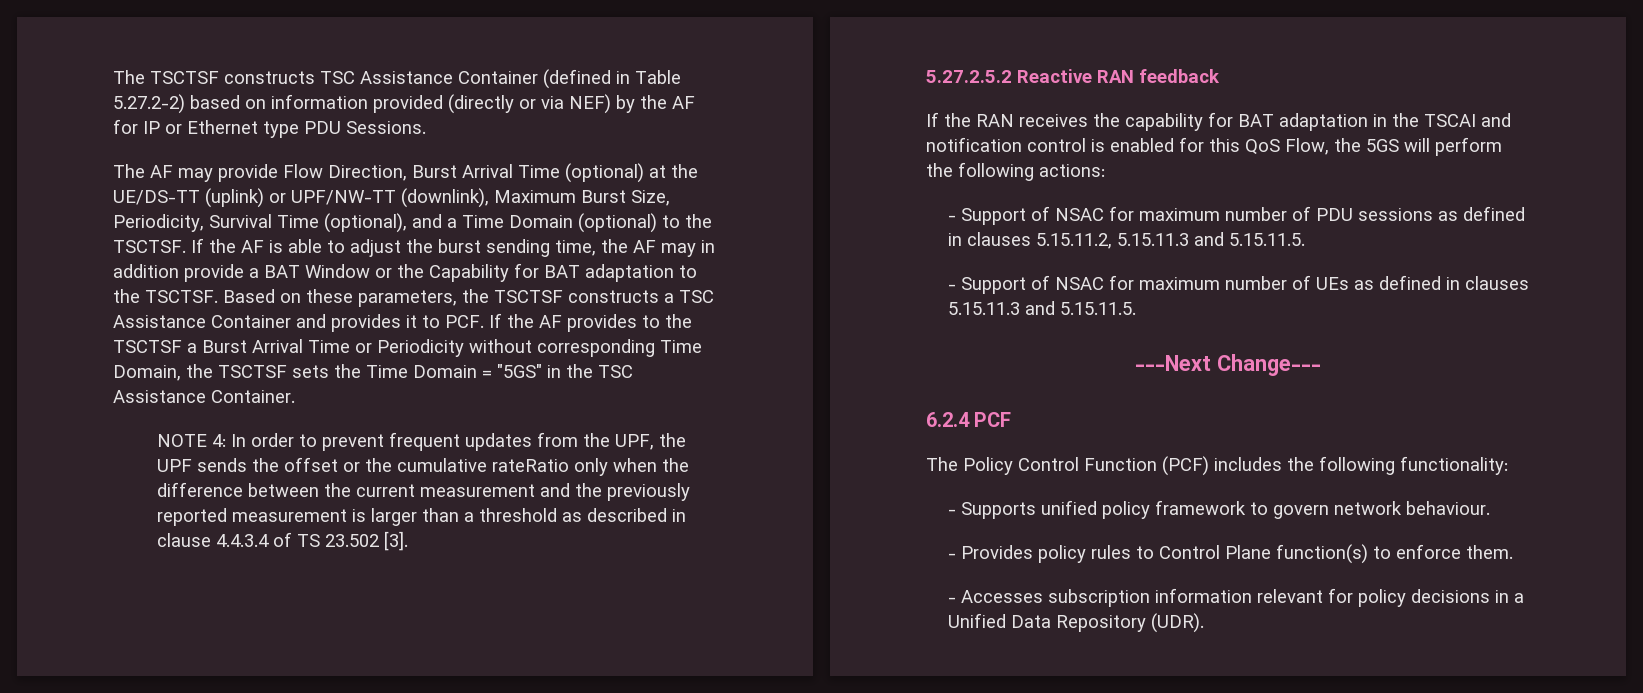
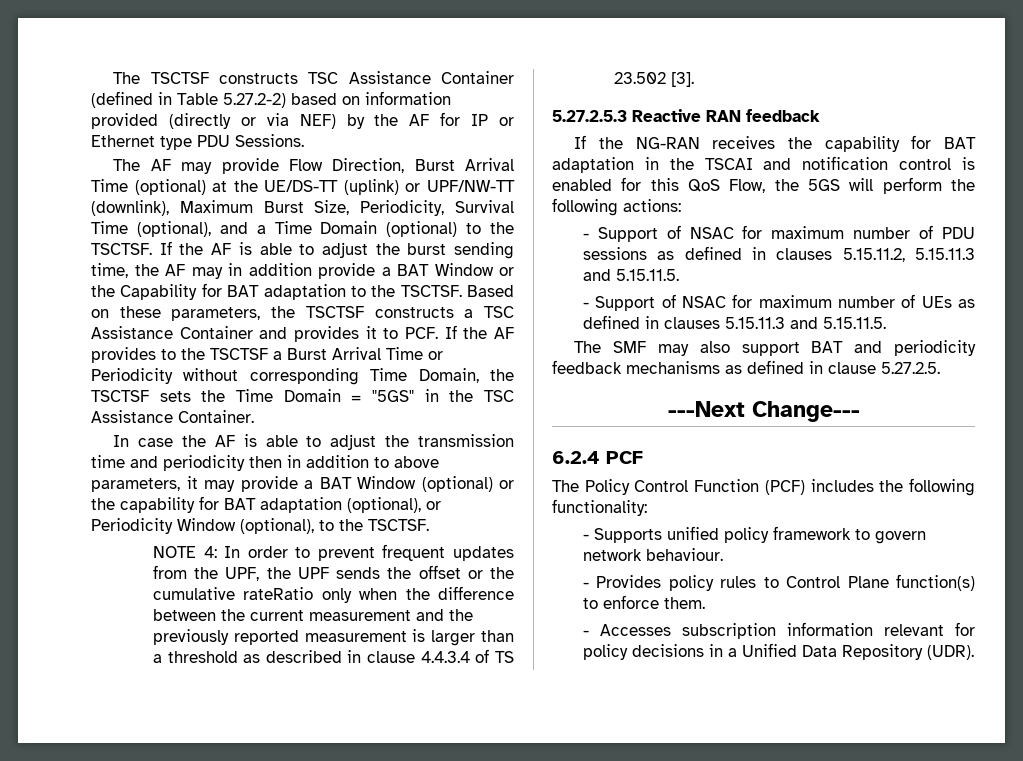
(295, 396) none -> [113,434,514,450] [91,455,439,471] [91,476,514,492] [91,496,441,513] [91,518,429,534] // In case the AF is able to adjust the transmission time and periodicity then in addition to above parameters, it may provide a BAT Window (optional) or the capability for BAT adaptation (optional), or Periodicity Window (optional), to the TSCTSF.
[926,70,1012,83] 5.27.2.5.2 -> [552,110,627,122] 5.27.2.5.3
[976,114,1014,127] RAN -> [635,137,700,149] NG-RAN
(1136, 308) none -> [574,340,976,356] [552,360,940,374] // The SMF may also support BAT and periodicity feedback mechanisms as defined in clause 5.27.2.5.

